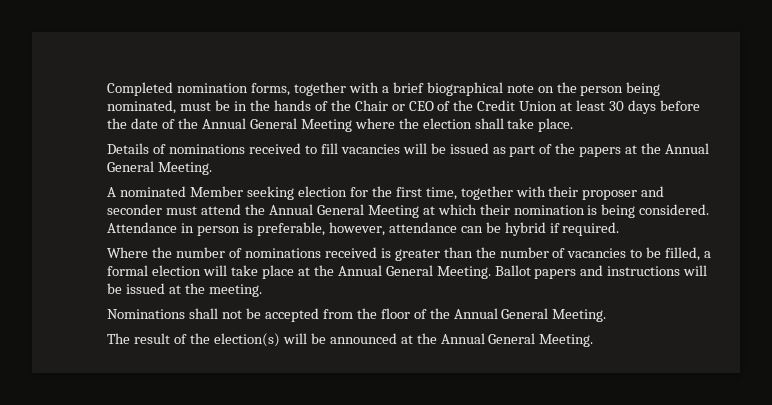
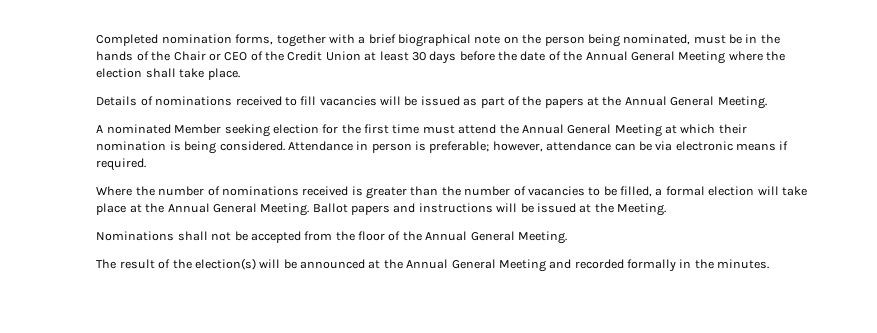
[425,186,665,200] [107,204,163,215] time, together with their proposer and seconder -> [392,124,420,134] time
[257,222,326,236] preferable, -> [429,141,490,153] preferable;
[504,222,546,236] hybrid -> [655,141,777,151] via electronic means
[209,284,263,297] meeting. -> [617,203,667,216] Meeting.
[539,334,594,347] Meeting. -> [498,259,770,272] Meeting and recorded formally in the minutes.

